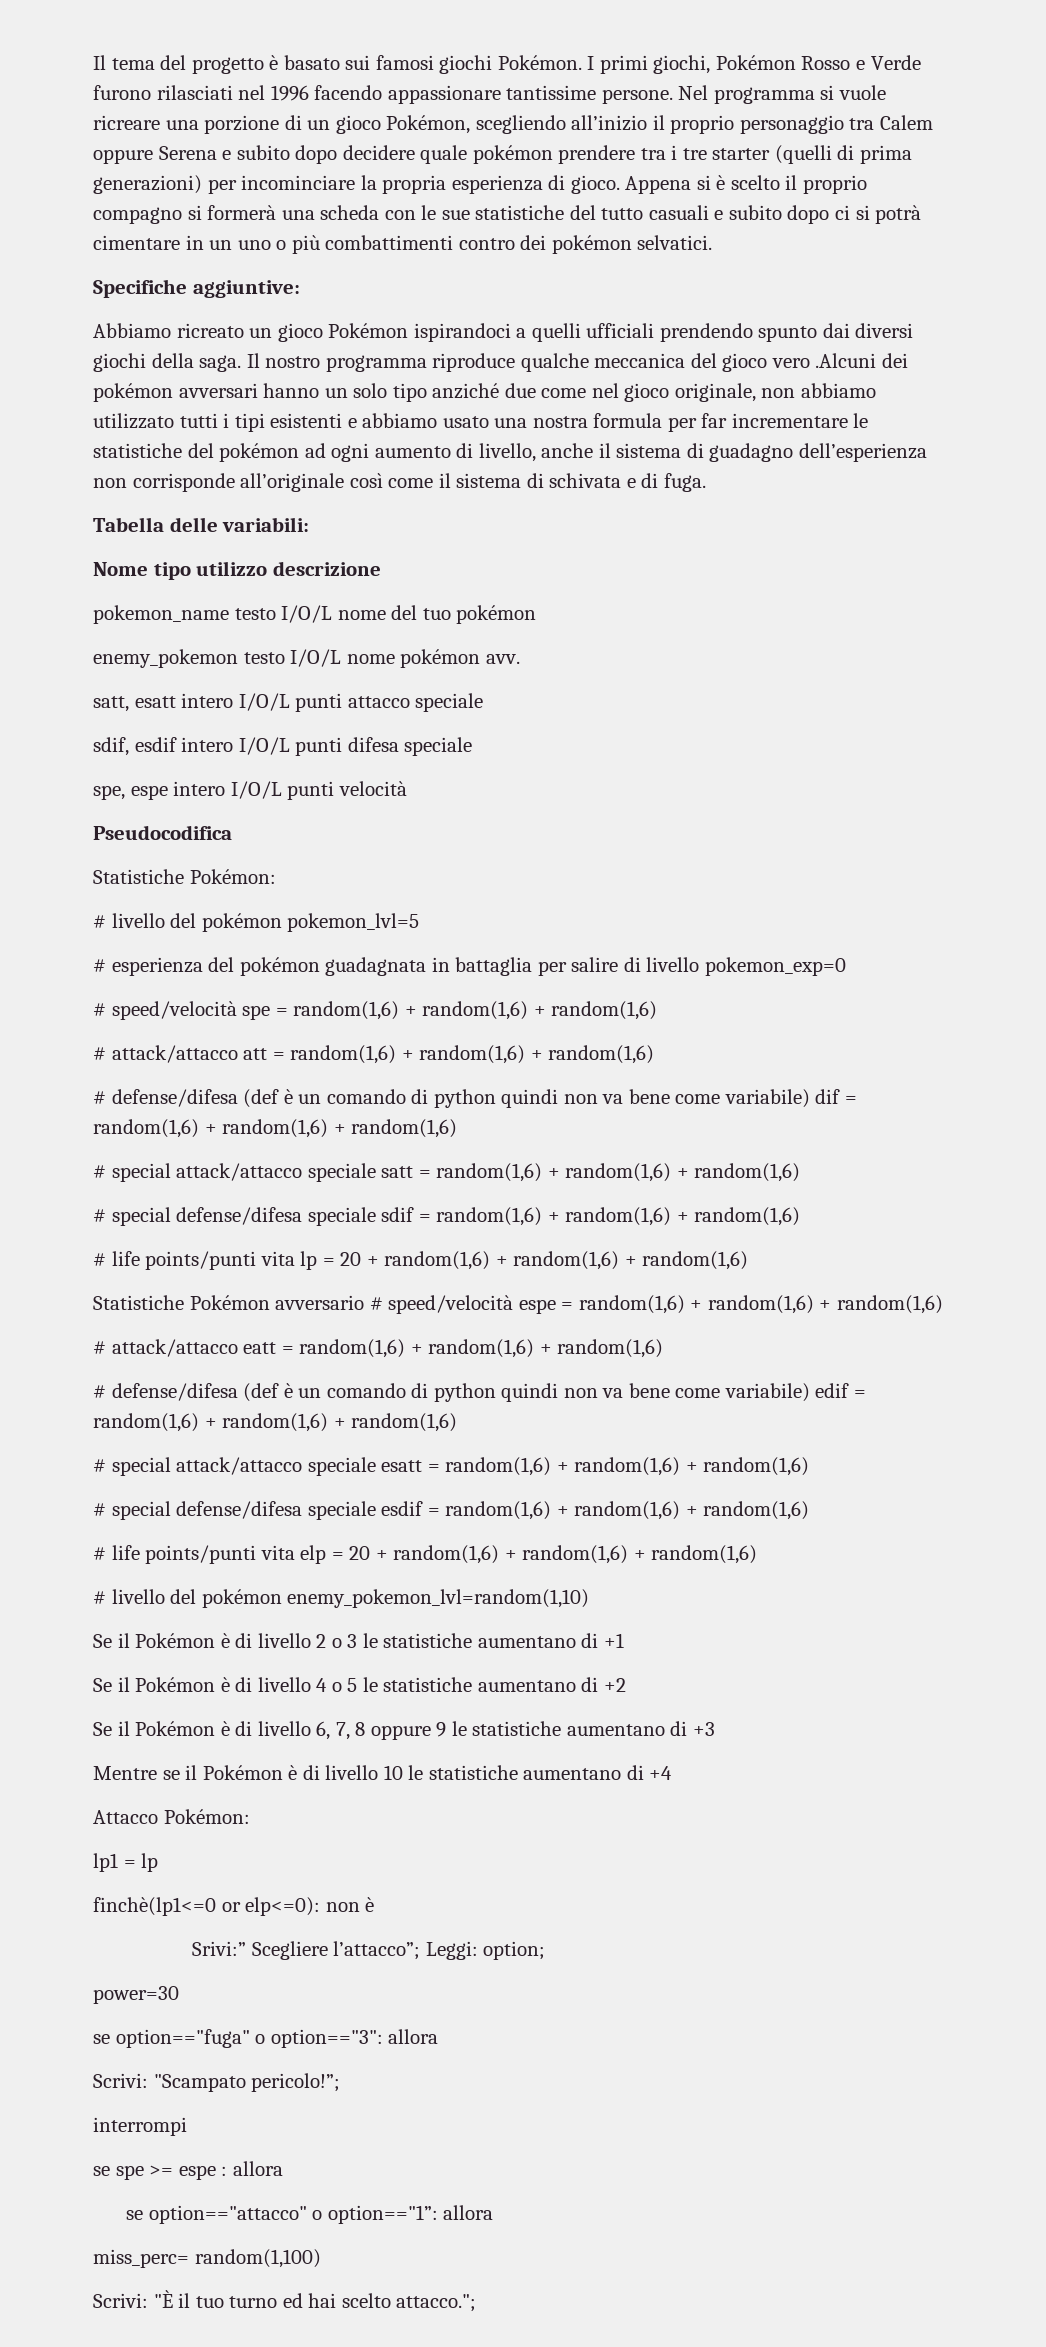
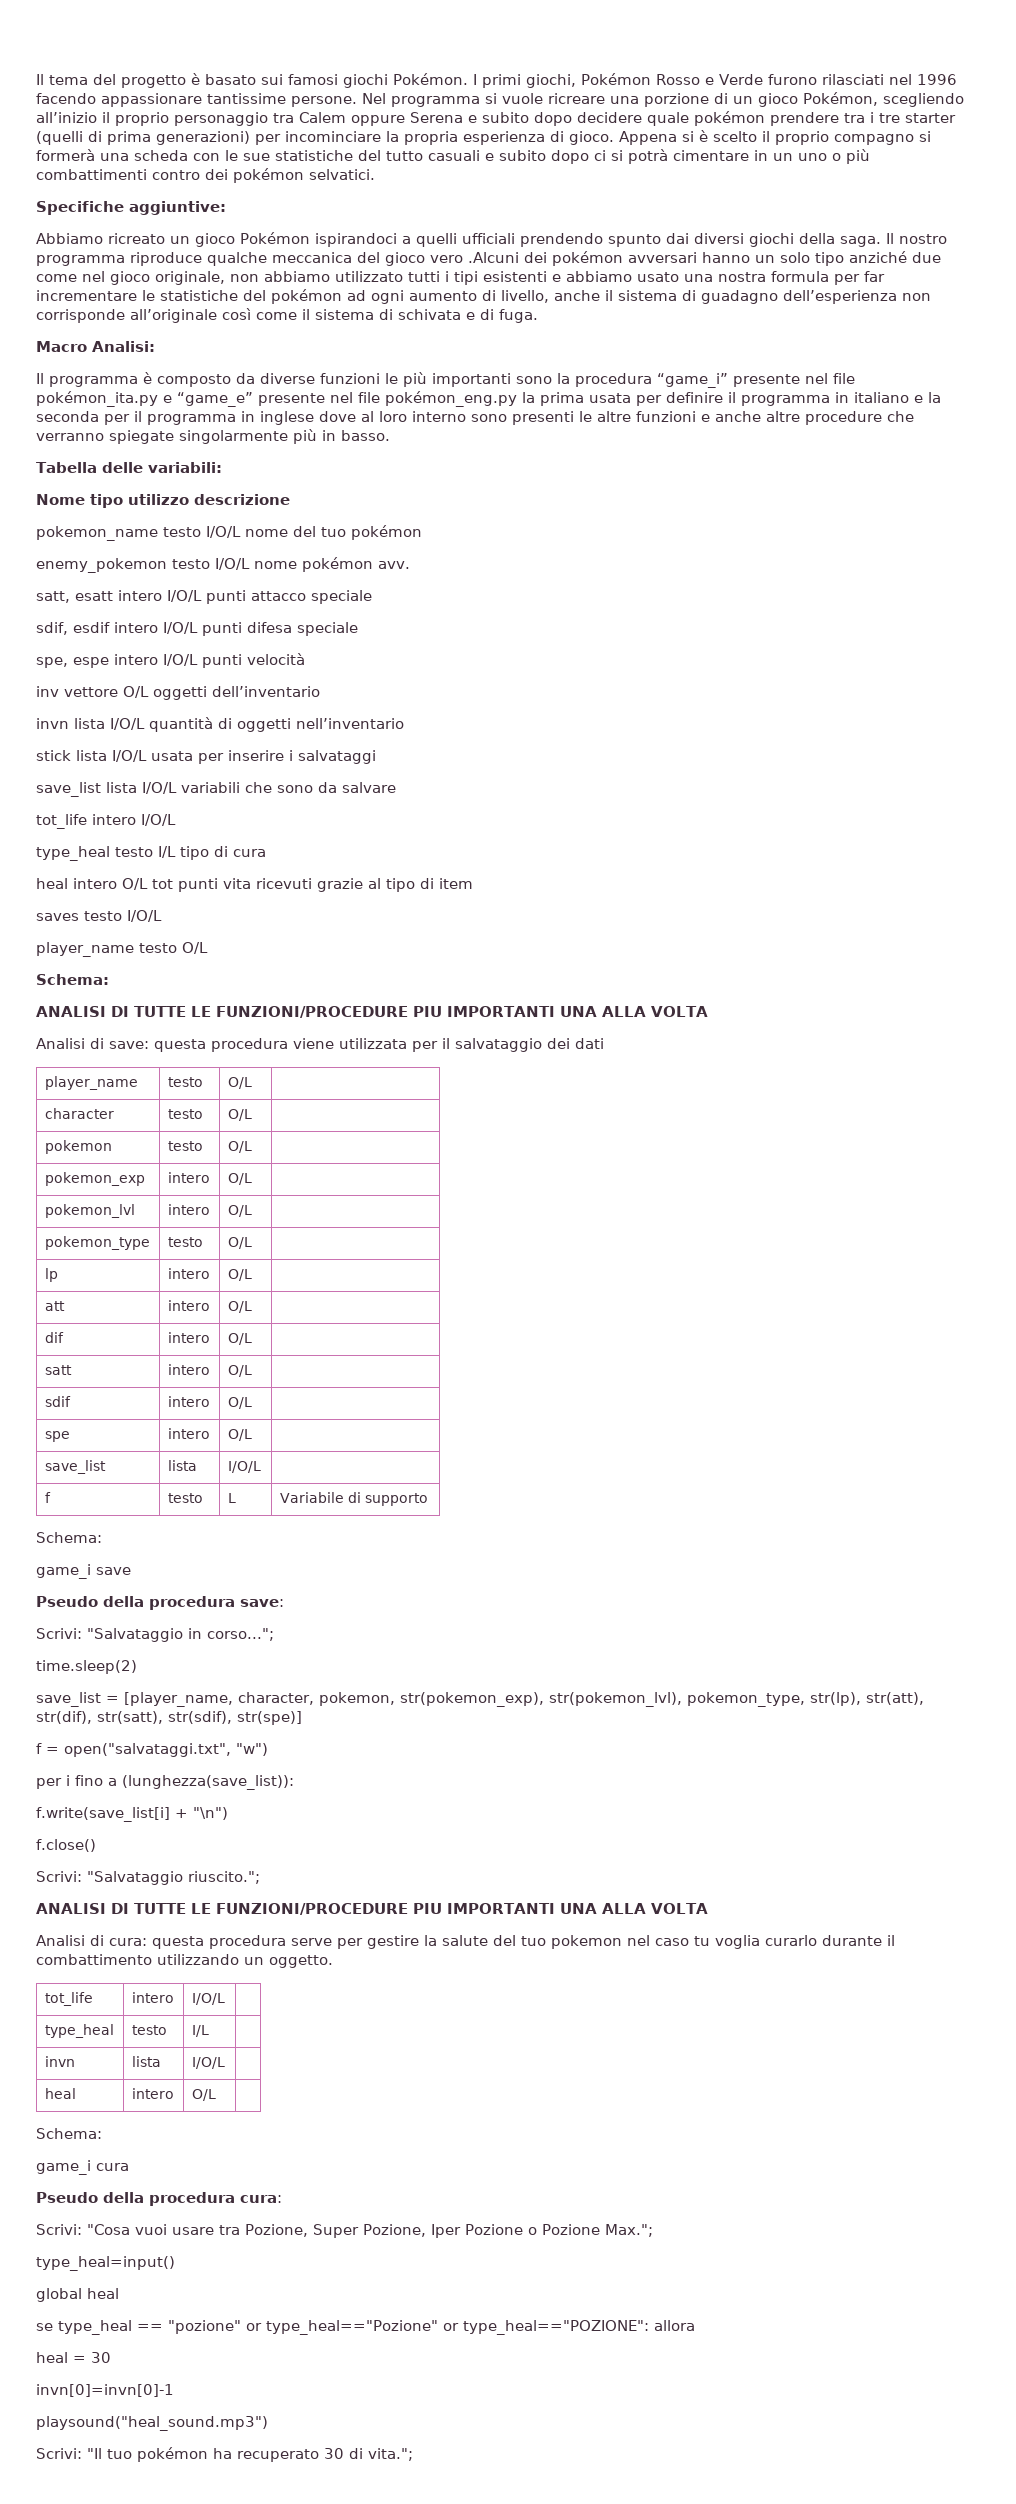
(706, 482) none -> [36,341,155,352] [36,372,855,388] [36,391,941,407] [36,411,914,425] [36,429,390,444] // Macro Analisi: // Il programma è composto da diverse funzioni le più importanti sono la procedura “game_i” presente nel file pokémon_ita.py e “game_e” presente nel file pokémon_eng.py la prima usata per definire il programma in italiano e la seconda per il programma in inglese dove al loro interno sono presenti le altre funzioni e anche altre procedure che verranno spiegate singolarmente più in basso.
[93,825,232,840] [93,869,276,884] [93,913,420,932] [93,957,846,976] [93,1001,658,1020] [93,1045,655,1064] [93,1089,858,1108] [93,1119,458,1138] [93,1163,801,1182] [93,1207,801,1226] [93,1251,749,1270] [93,1295,943,1314] [93,1339,664,1358] [93,1383,867,1402] [93,1413,458,1432] [93,1457,810,1476] [93,1501,810,1520] [93,1545,758,1564] [93,1589,590,1608] [93,1633,624,1648] [93,1677,626,1692] [93,1721,716,1740] [93,1765,673,1780] [93,1809,250,1824] [93,1853,159,1872] [93,1897,375,1916] [192,1941,546,1960] [93,1986,179,2004] [93,2029,439,2048] [93,2073,341,2092] [93,2117,187,2136] [93,2161,283,2180] [126,2205,494,2224] [93,2249,321,2268] [93,2290,477,2312] Pseudocodifica // Statistiche Pokémon: // # livello del pokémon pokemon_lvl=5 // # esperienza del pokémon guadagnata in battaglia per salire di livello pokemon_exp=0 // # speed/velocità spe = random(1,6) + random(1,6) + random(1,6) // # attack/attacco att = random(1,6) + random(1,6) + random(1,6) // # defense/difesa (def è un comando di python quindi non va bene come variabile) dif = random(1,6) + random(1,6) + random(1,6) // # special attack/attacco speciale satt = random(1,6) + random(1,6) + random(1,6) // # special defense/difesa speciale sdif = random(1,6) + random(1,6) + random(1,6) // # life points/punti vita lp = 20 + random(1,6) + random(1,6) + random(1,6) // Statistiche Pokémon avversario # speed/velocità espe = random(1,6) + random(1,6) + random(1,6) // # attack/attacco eatt = random(1,6) + random(1,6) + random(1,6) // # defense/difesa (def è un comando di python quindi non va bene come variabile) edif = random(1,6) + random(1,6) + random(1,6) // # special attack/attacco speciale esatt = random(1,6) + random(1,6) + random(1,6) // # special defense/difesa speciale esdif = random(1,6) + random(1,6) + random(1,6) // # life points/punti vita elp = 20 + random(1,6) + random(1,6) + random(1,6) // # livello del pokémon enemy_pokemon_lvl=random(1,10) // Se il Pokémon è di livello 2 o 3 le statistiche aumentano di +1 // Se il Pokémon è di livello 4 o 5 le statistiche aumentano di +2 // Se il Pokémon è di livello 6, 7, 8 oppure 9 le statistiche aumentano di +3 // Mentre se il Pokémon è di livello 10 le statistiche aumentano di +4 // Attacco Pokémon: // lp1 = lp // finchè(lp1<=0 or elp<=0): non è // Srivi:” Scegliere l’attacco”; Leggi: option; // power=30 // se option=="fuga" o option=="3": allora // Scrivi: "Scampato pericolo!”; // interrompi // se spe >= espe : allora // se option=="attacco" o option=="1”: allora // miss_perc= random(1,100) // Scrivi: "È il tuo turno ed hai scelto attacco."; -> [36,686,320,700] [36,717,404,732] [36,750,376,764] [36,782,396,797] [36,814,176,829] [36,846,266,861] [36,878,473,892] [36,910,162,922] [36,942,208,957] [36,974,109,985] [36,1006,708,1018] [36,1038,604,1052] [44,1076,138,1090] [167,1077,203,1087] [227,1077,252,1089] [44,1108,114,1119] [167,1109,203,1119] [227,1109,252,1121] [44,1140,112,1154] [167,1141,203,1151] [227,1141,252,1153] [44,1172,145,1186] [167,1172,210,1183] [227,1173,252,1185] [44,1204,135,1218] [167,1204,210,1215] [227,1205,252,1217] [44,1236,150,1250] [167,1237,203,1247] [227,1237,252,1249] [44,1268,58,1282] [167,1268,210,1279] [227,1269,252,1281] [44,1301,65,1311] [167,1300,210,1311] [227,1301,252,1313] [44,1332,64,1343] [167,1332,210,1343] [227,1333,252,1345] [44,1365,72,1375] [167,1364,210,1375] [227,1365,252,1377] [44,1396,71,1407] [167,1396,210,1407] [227,1397,252,1409] [44,1431,70,1442] [167,1428,210,1439] [227,1429,252,1441] [44,1460,106,1474] [167,1460,197,1471] [227,1461,261,1473] [44,1492,51,1503] [167,1493,203,1503] [227,1493,236,1503] [279,1492,428,1506] [36,1532,102,1543] [36,1564,131,1579] [36,1596,284,1610] [36,1628,274,1642] [36,1660,137,1674] [36,1692,924,1707] [36,1711,302,1725] [36,1743,268,1757] [36,1775,294,1790] [36,1807,228,1822] [36,1839,96,1852] [36,1871,260,1885] [36,1903,708,1915] [36,1935,895,1949] [36,1954,333,1968] [44,1992,93,2006] [131,1992,174,2003] [191,1993,225,2005] [44,2024,114,2038] [131,2025,167,2035] [191,2025,209,2037] [44,2056,75,2067] [131,2056,161,2067] [191,2057,225,2069] [44,2088,76,2099] [131,2088,174,2099] [191,2089,216,2101] [36,2128,102,2139] [36,2160,129,2175] [36,2192,282,2206] [36,2224,653,2238] [36,2256,175,2271] [36,2288,119,2302] [36,2320,695,2335] [36,2352,111,2363] [36,2384,174,2397] [36,2416,268,2431] [36,2447,413,2462] inv vettore O/L oggetti dell’inventario // invn lista I/O/L quantità di oggetti nell’inventario // stick lista I/O/L usata per inserire i salvataggi // save_list lista I/O/L variabili che sono da salvare // tot_life intero I/O/L // type_heal testo I/L tipo di cura // heal intero O/L tot punti vita ricevuti grazie al tipo di item // saves testo I/O/L // player_name testo O/L // Schema: // ANALISI DI TUTTE LE FUNZIONI/PROCEDURE PIU IMPORTANTI UNA ALLA VOLTA // Analisi di save: questa procedura viene utilizzata per il salvataggio dei dati // player_name | testo | O/L | // character | testo | O/L | // pokemon | testo | O/L | // pokemon_exp | intero | O/L | // pokemon_lvl | intero | O/L | // pokemon_type | testo | O/L | // lp | intero | O/L | // att | intero | O/L | // dif | intero | O/L | // satt | intero | O/L | // sdif | intero | O/L | // spe | intero | O/L | // save_list | lista | I/O/L | // f | testo | L | Variabile di supporto // Schema: // game_i save // Pseudo della procedura save: // Scrivi: "Salvataggio in corso..."; // time.sleep(2) // save_list = [player_name, character, pokemon, str(pokemon_exp), str(pokemon_lvl), pokemon_type, str(lp), str(att), str(dif), str(satt), str(sdif), str(spe)] // f = open("salvataggi.txt", "w") // per i fino a (lunghezza(save_list)): // f.write(save_list[i] + "\n") // f.close() // Scrivi: "Salvataggio riuscito."; // ANALISI DI TUTTE LE FUNZIONI/PROCEDURE PIU IMPORTANTI UNA ALLA VOLTA // Analisi di cura: questa procedura serve per gestire la salute del tuo pokemon nel caso tu voglia curarlo durante il combattimento utilizzando un oggetto. // tot_life | intero | I/O/L | // type_heal | testo | I/L | // invn | lista | I/O/L | // heal | intero | O/L | // Schema: // game_i cura // Pseudo della procedura cura: // Scrivi: "Cosa vuoi usare tra Pozione, Super Pozione, Iper Pozione o Pozione Max."; // type_heal=input() // global heal // se type_heal == "pozione" or type_heal=="Pozione" or type_heal=="POZIONE": allora // heal = 30 // invn[0]=invn[0]-1 // playsound("heal_sound.mp3") // Scrivi: "Il tuo pokémon ha recuperato 30 di vita.";

